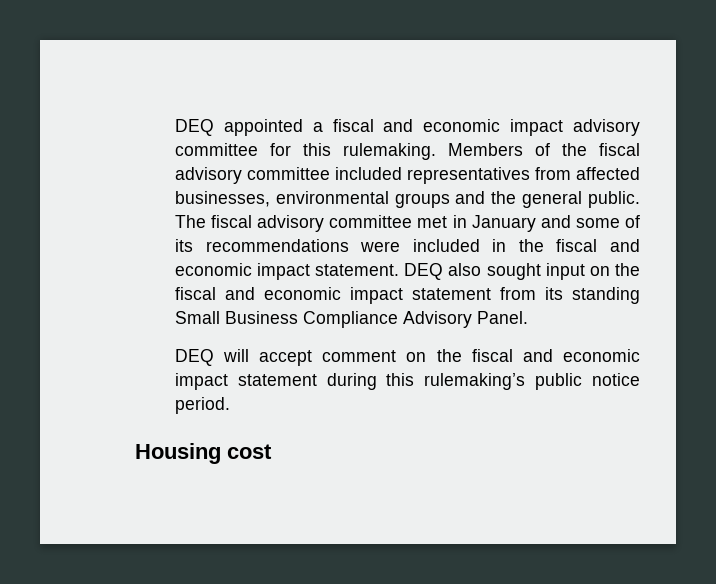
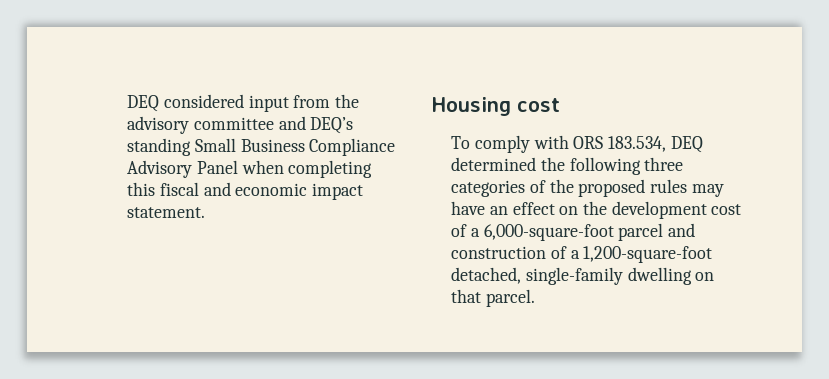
[174,119,640,136] [174,143,641,160] [174,167,640,184] [174,191,640,208] [174,215,640,232] [174,239,544,252] DEQ appointed a fiscal and economic impact advisory committee for this rulemaking. Members of the fiscal advisory committee included representatives from affected businesses, environmental groups and the general public. The fiscal advisory committee met in January and some of its recommendations were included in the -> [127,94,360,112] [127,116,354,134] [127,138,396,156] [127,160,373,178] [127,182,156,196] DEQ considered input from the advisory committee and DEQ’s standing Small Business Compliance Advisory Panel when completing this
[404,263,640,280] [174,287,641,304] [174,311,528,328] [174,349,640,366] [174,373,640,390] [174,397,230,414] [135,443,272,464] DEQ also sought input on the fiscal and economic impact statement from its standing Small Business Compliance Advisory Panel. // DEQ will accept comment on the fiscal and economic impact statement during this rulemaking’s public notice period. // Housing cost -> [431,97,560,116] [451,135,703,153] [451,157,684,175] [451,179,724,197] [451,201,742,219] [451,223,696,241] [451,246,713,263] [451,267,715,285] [451,289,535,307] // Housing cost // To comply with ORS 183.534, DEQ determined the following three categories of the proposed rules may have an effect on the development cost of a 6,000-square-foot parcel and construction of a 1,200-square-foot detached, single-family dwelling on that parcel.

